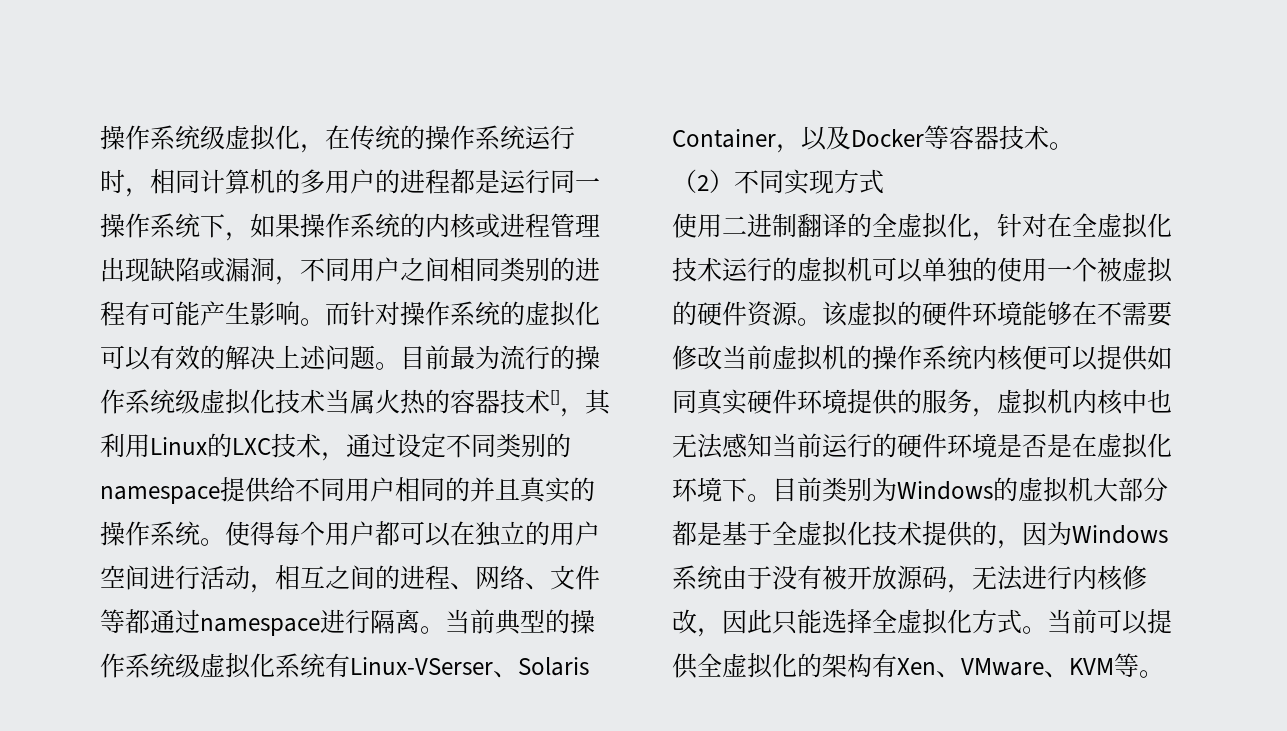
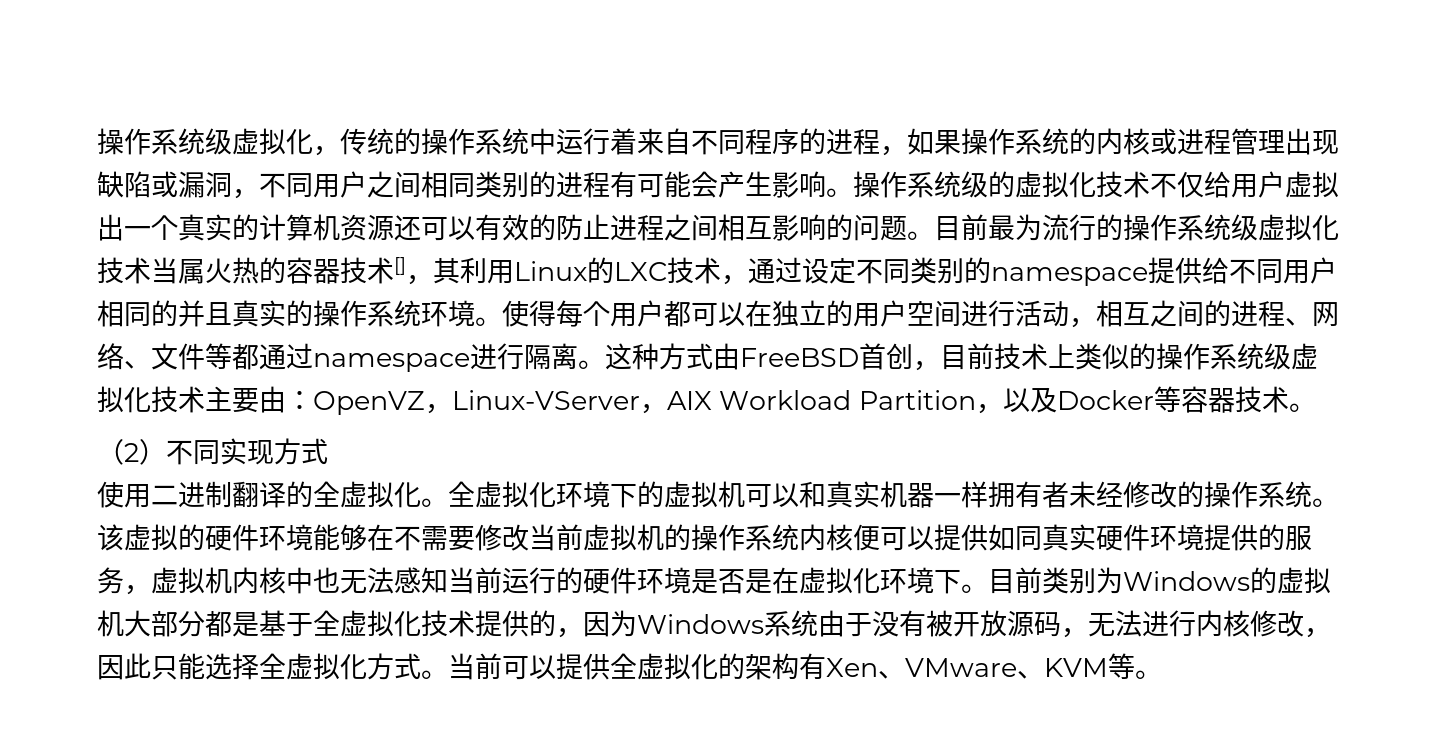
[325,125,350,150] 在 -> (340, 151) none
[525,125,575,150] [100,169,600,197] [100,213,225,238] 运行时，相同计算机的多用户的进程都是运行同一操作系统下 -> [529,128,880,155] 中运行着来自不同程序的进程
(200, 313) none -> [691,171,718,198] 会
[325,301,500,326] 而针对操作系统 -> [853,171,988,198] 操作系统级
[100,345,326,371] 可以有效的解决上述 -> [1096,171,1339,198] [97,214,853,241] 技术不仅给用户虚拟出一个真实的计算机资源还可以有效的防止进程之间相互影响的
(200, 533) none -> [421,300,475,327] 环境
[445,609,595,635] [100,653,589,679] [672,129,776,148] 当前典型的操作系统级虚拟化系统有Linux-VSerser、Solaris Container -> [605,343,1318,371] [97,386,976,415] 这种方式由FreeBSD首创，目前技术上类似的操作系统级虚拟化技术主要由：OpenVZ，Linux-VServer，AIX Workload Partition
[972,213,1172,241] [672,257,1173,283] [672,301,798,327] ，针对在全虚拟化技术运行的虚拟机可以单独的使用一个被虚拟的硬件资源 -> [421,481,1312,508] 。全虚拟化环境下的虚拟机可以和真实机器一样拥有者未经修改的操作系统

